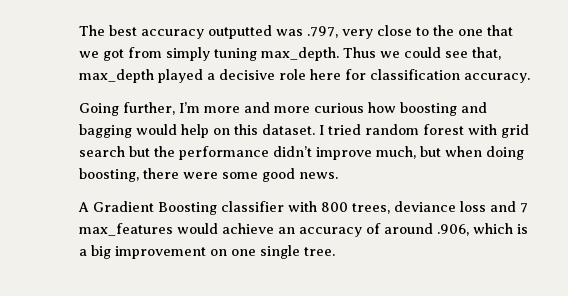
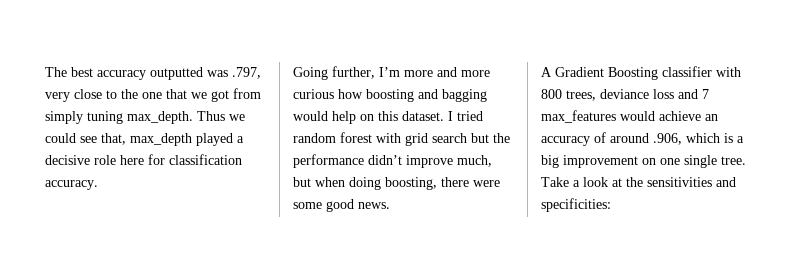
(335, 251) none -> [541,177,736,187] [541,198,611,212] Take a look at the sensitivities and specificities:

